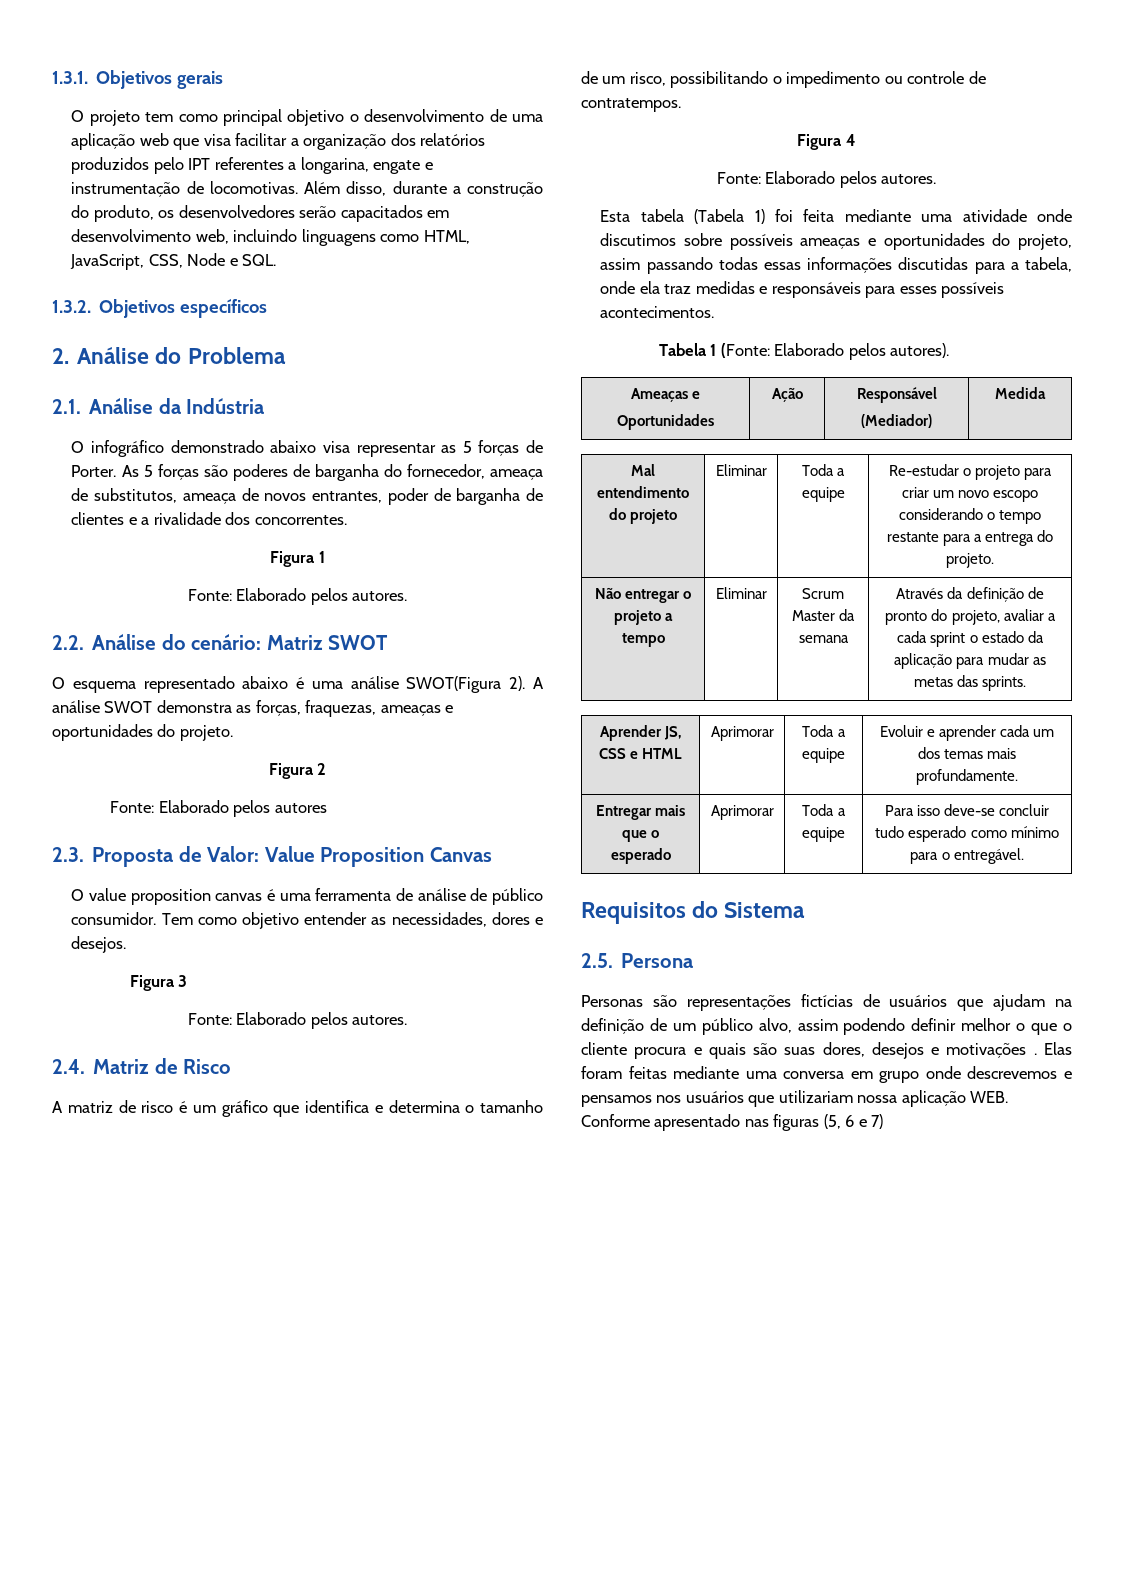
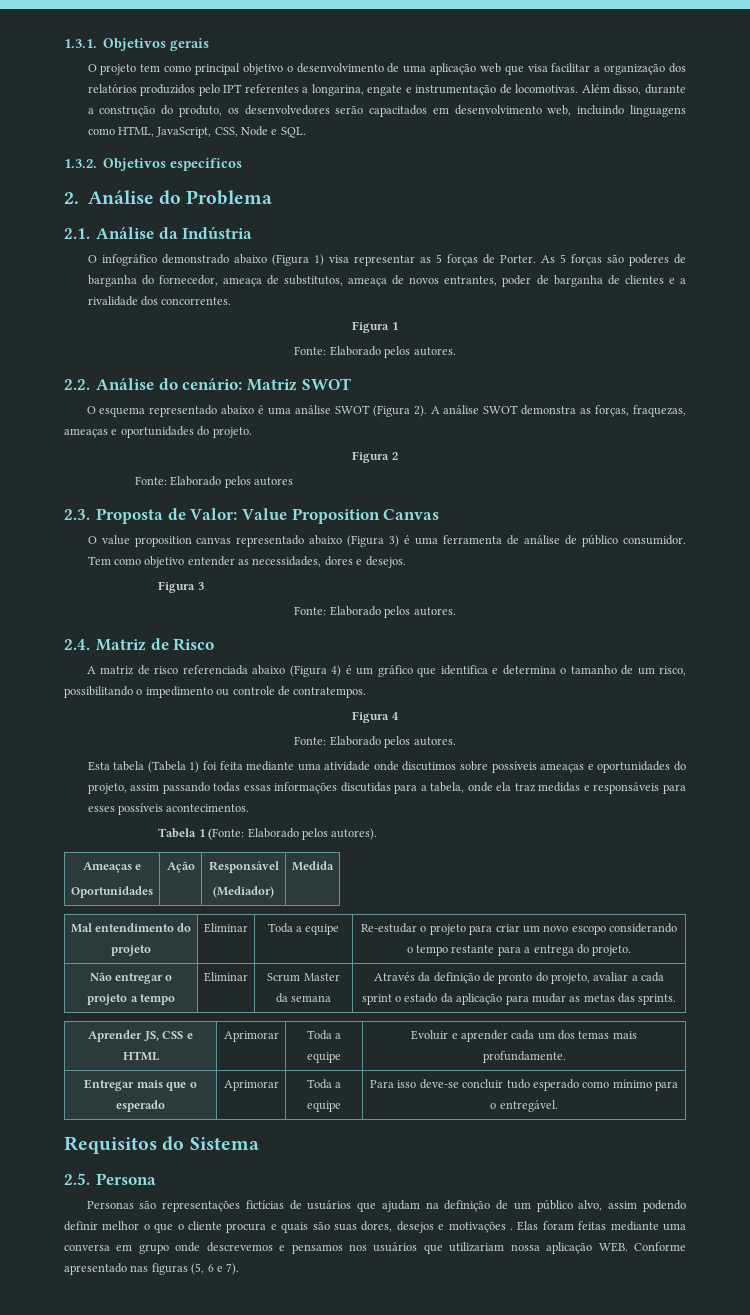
(317, 446) none -> [271,254,324,266] (Figura 1)
[406,676,502,693] SWOT(Figura -> [334,405,410,417] SWOT (Figura
(263, 897) none -> [236,535,400,547] representado abaixo (Figura 3)
(174, 1107) none -> [182,665,342,677] referenciada abaixo (Figura 4)
[871,1114,884,1129] 7) -> [226,1263,240,1275] 7).

